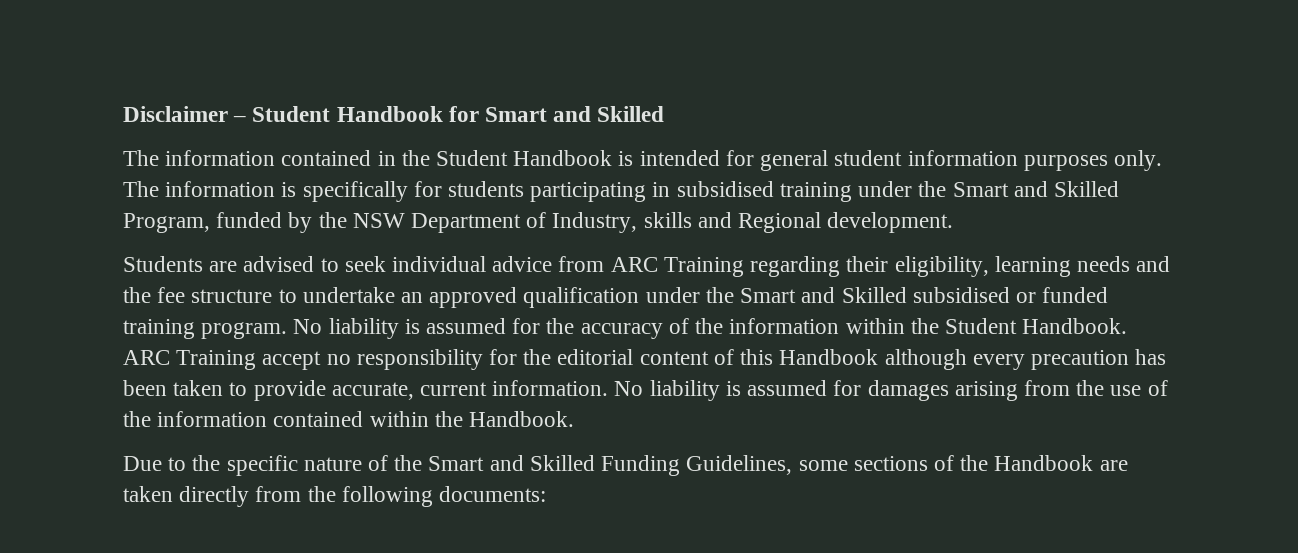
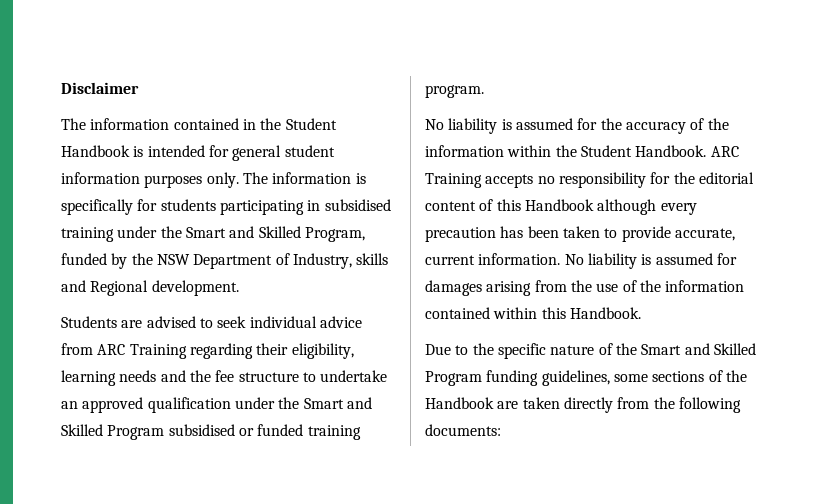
[233,106,665,122] – Student Handbook for Smart and Skilled -> (139, 88) none
(907, 295) none -> [107,425,165,440] Program
(288, 330) none -> (484, 91) //
[262,351,322,370] accept -> [485,174,534,188] accepts
[434,411,463,427] the -> [541,307,566,319] this
[601,455,793,476] Funding Guidelines, -> [425,370,610,386] Program funding guidelines,

